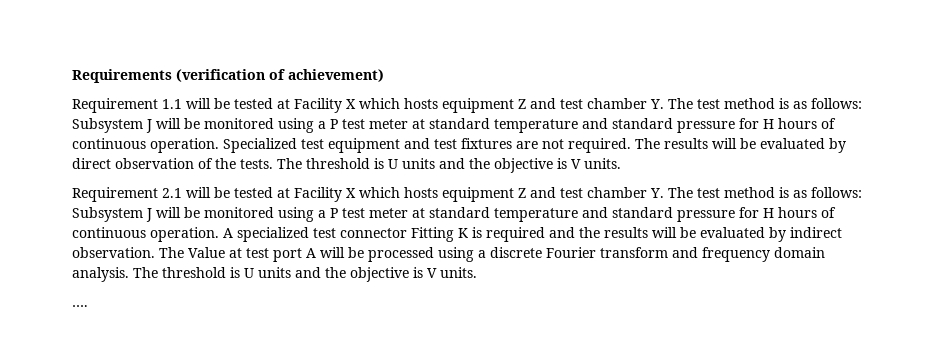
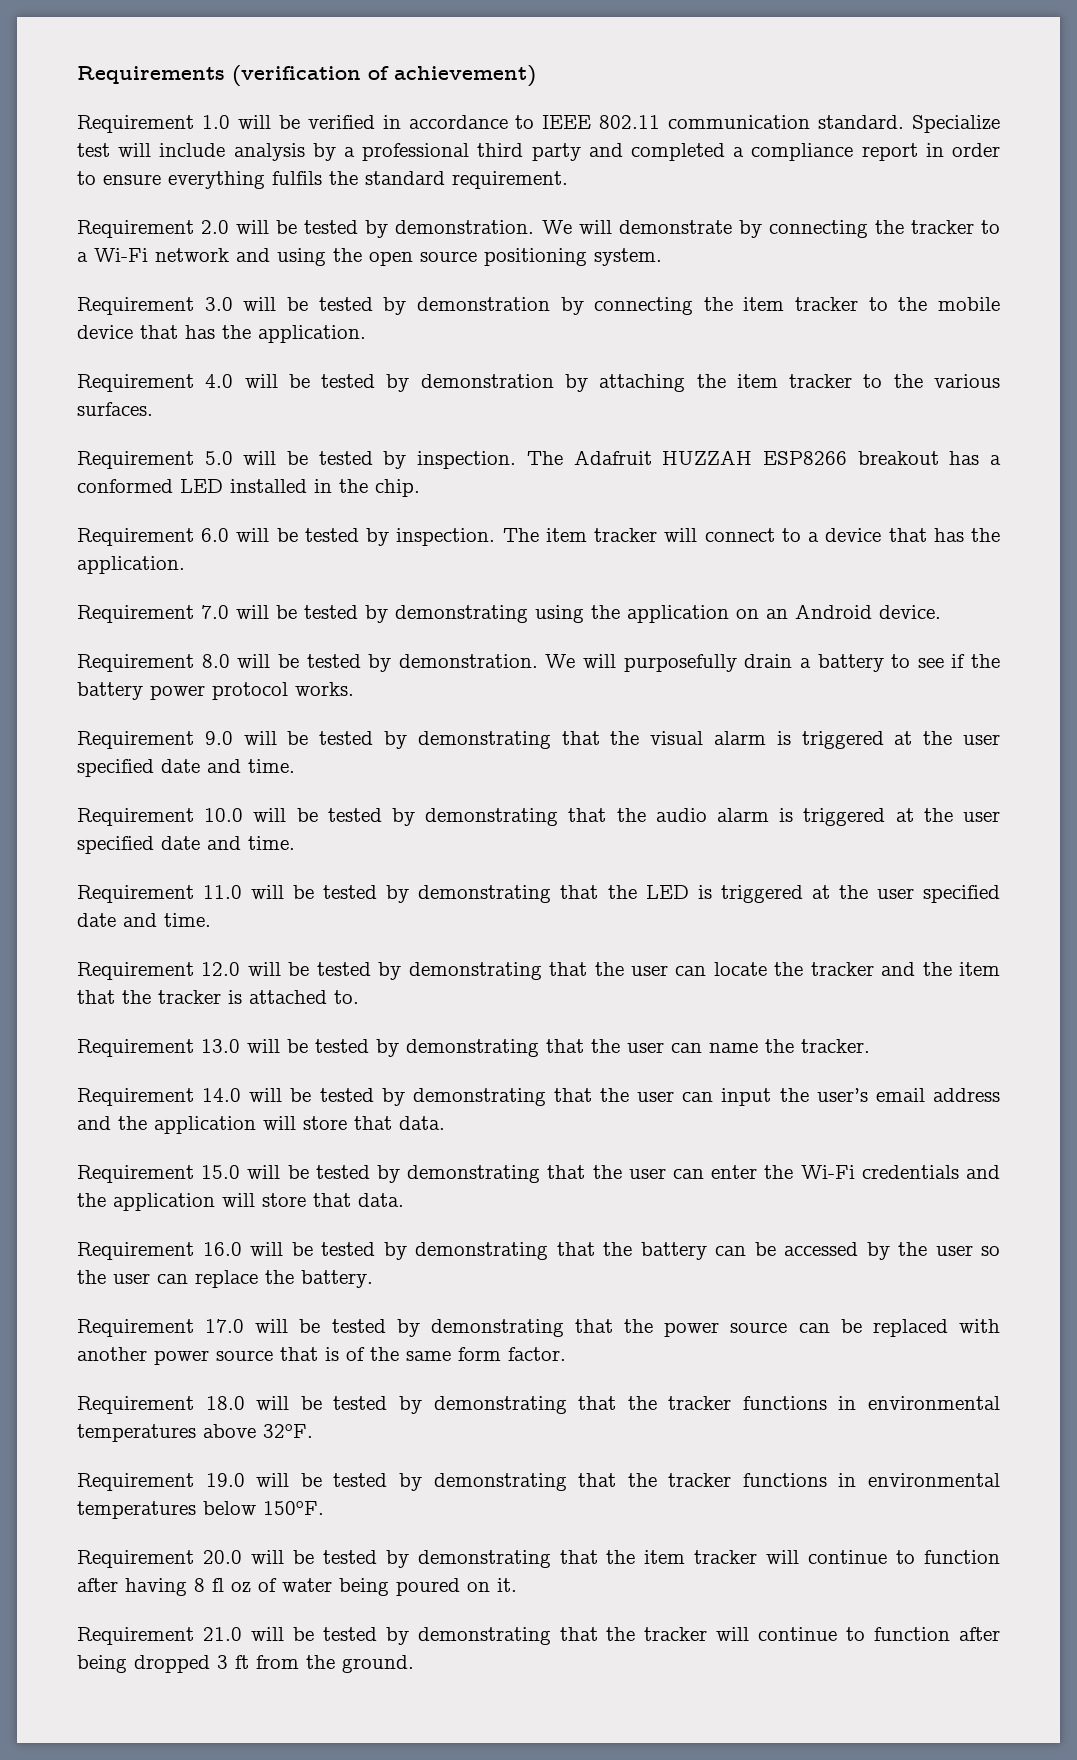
[162,98,862,113] [72,118,836,133] [72,138,846,153] [72,158,621,173] [72,187,862,202] [72,207,836,222] [72,227,842,242] [72,247,825,262] [72,267,477,282] [72,305,88,307] 1.1 will be tested at Facility X which hosts equipment Z and test chamber Y. The test method is as follows: Subsystem J will be monitored using a P test meter at standard temperature and standard pressure for H hours of continuous operation. Specialized test equipment and test fixtures are not required. The results will be evaluated by direct observation of the tests. The threshold is U units and the objective is V units. // Requirement 2.1 will be tested at Facility X which hosts equipment Z and test chamber Y. The test method is as follows: Subsystem J will be monitored using a P test meter at standard temperature and standard pressure for H hours of continuous operation. A specialized test connector Fitting K is required and the results will be evaluated by indirect observation. The Value at test port A will be processed using a discrete Fourier transform and frequency domain analysis. The threshold is U units and the objective is V units. // …. -> [201,115,1000,133] [77,143,1001,161] [77,171,568,189] [77,220,1000,238] [77,248,662,266] [77,297,1000,315] [77,325,366,343] [77,374,1001,392] [77,402,153,416] [77,450,1002,469] [77,479,420,497] [77,528,1001,546] [77,556,185,574] [77,604,941,623] [77,654,1000,672] [77,682,354,700] [77,731,1000,749] [77,759,295,777] [77,808,1001,826] [77,836,295,854] [77,885,1001,903] [77,913,211,927] [77,962,1000,980] [77,990,359,1004] [77,1039,870,1057] [77,1088,1000,1106] [77,1116,445,1134] [77,1165,1001,1183] [77,1193,404,1211] [77,1242,1000,1260] [77,1270,373,1288] [77,1319,1000,1337] [77,1347,566,1365] [77,1396,1001,1414] [77,1424,313,1442] [77,1473,1001,1491] [77,1501,324,1519] [77,1550,1001,1568] [77,1578,517,1596] [77,1627,1001,1645] [77,1655,414,1673] 1.0 will be verified in accordance to IEEE 802.11 communication standard. Specialize test will include analysis by a professional third party and completed a compliance report in order to ensure everything fulfils the standard requirement. // Requirement 2.0 will be tested by demonstration. We will demonstrate by connecting the tracker to a Wi-Fi network and using the open source positioning system. // Requirement 3.0 will be tested by demonstration by connecting the item tracker to the mobile device that has the application. // Requirement 4.0 will be tested by demonstration by attaching the item tracker to the various surfaces. // Requirement 5.0 will be tested by inspection. The Adafruit HUZZAH ESP8266 breakout has a conformed LED installed in the chip. // Requirement 6.0 will be tested by inspection. The item tracker will connect to a device that has the application. // Requirement 7.0 will be tested by demonstrating using the application on an Android device. // Requirement 8.0 will be tested by demonstration. We will purposefully drain a battery to see if the battery power protocol works. // Requirement 9.0 will be tested by demonstrating that the visual alarm is triggered at the user specified date and time. // Requirement 10.0 will be tested by demonstrating that the audio alarm is triggered at the user specified date and time. // Requirement 11.0 will be tested by demonstrating that the LED is triggered at the user specified date and time. // Requirement 12.0 will be tested by demonstrating that the user can locate the tracker and the item that the tracker is attached to. // Requirement 13.0 will be tested by demonstrating that the user can name the tracker. // Requirement 14.0 will be tested by demonstrating that the user can input the user’s email address and the application will store that data. // Requirement 15.0 will be tested by demonstrating that the user can enter the Wi-Fi credentials and the application will store that data. // Requirement 16.0 will be tested by demonstrating that the battery can be accessed by the user so the user can replace the battery. // Requirement 17.0 will be tested by demonstrating that the power source can be replaced with another power source that is of the same form factor. // Requirement 18.0 will be tested by demonstrating that the tracker functions in environmental temperatures above 32oF. // Requirement 19.0 will be tested by demonstrating that the tracker functions in environmental temperatures below 150oF. // Requirement 20.0 will be tested by demonstrating that the item tracker will continue to function after having 8 fl oz of water being poured on it. // Requirement 21.0 will be tested by demonstrating that the tracker will continue to function after being dropped 3 ft from the ground.

